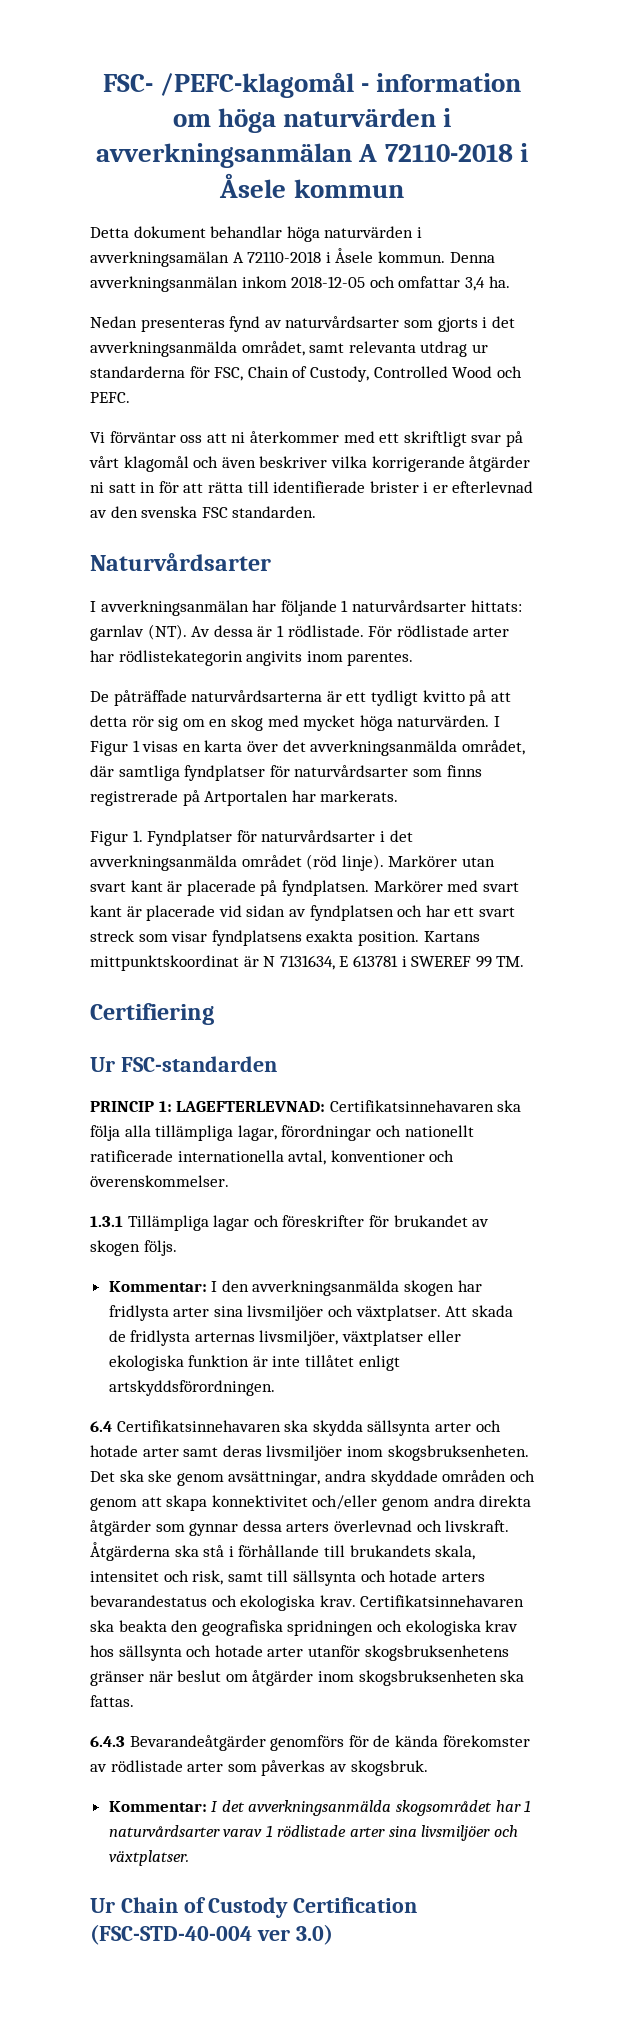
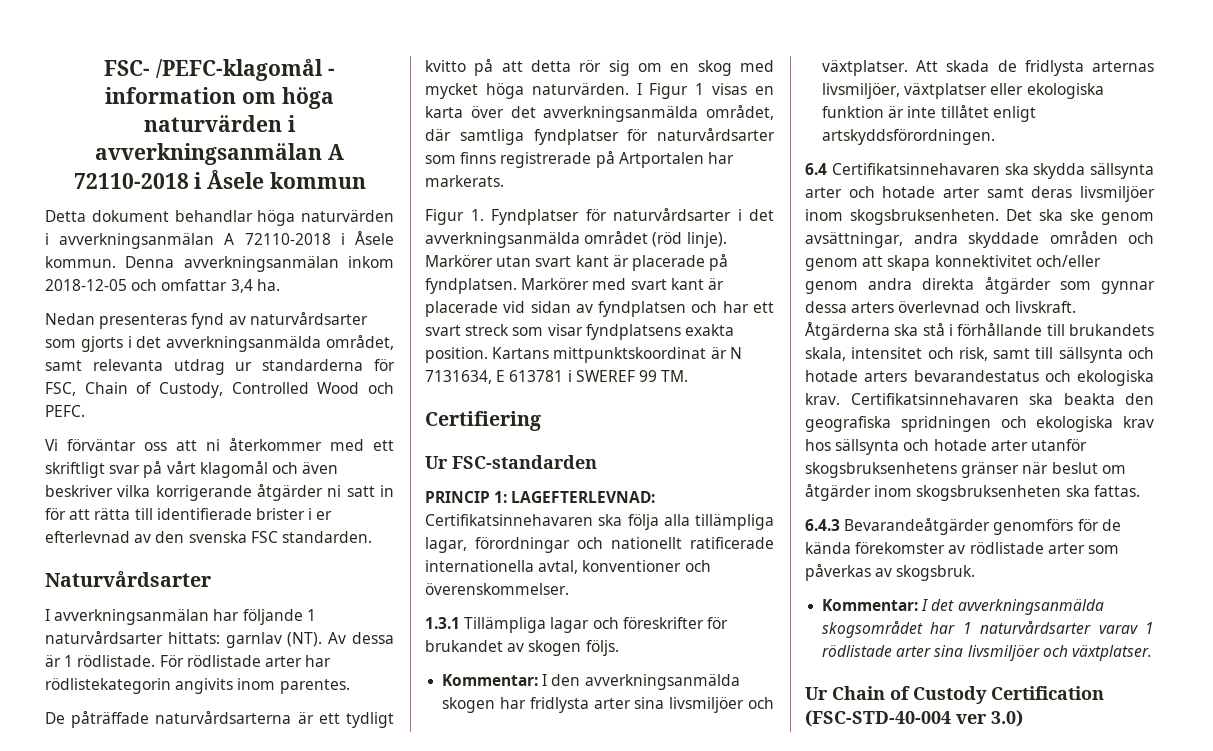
[90,251,229,267] avverkningsamälan -> [59,233,215,249] avverkningsanmälan

